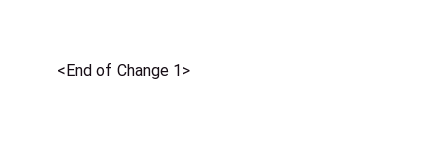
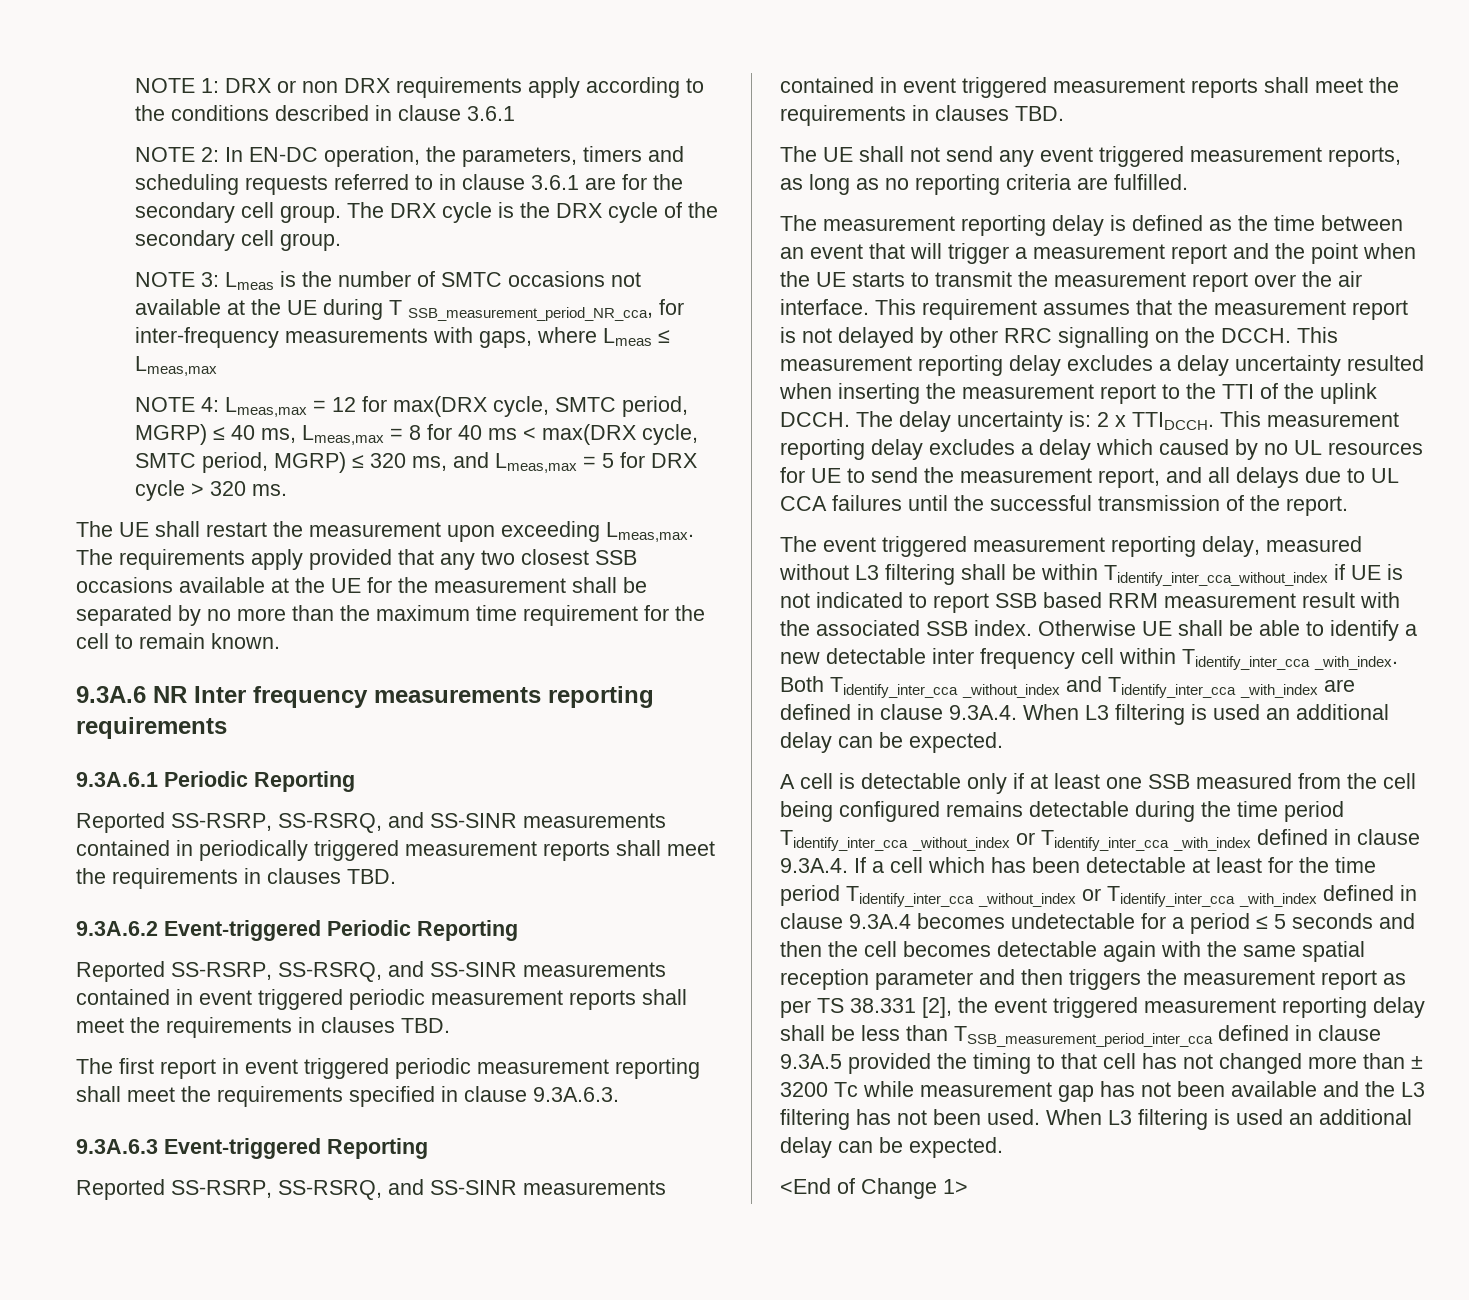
(57, 70) none -> [135,77,705,98] [135,105,516,121] [135,146,685,167] [135,174,684,195] [135,202,719,223] [135,230,342,251] [135,271,642,290] [135,299,685,321] [135,327,671,348] [135,356,218,376] [135,396,689,417] [135,424,699,445] [135,452,698,473] [135,480,288,501] [76,521,694,542] [76,549,637,570] [76,577,647,593] [76,605,705,626] [76,633,280,649] [76,686,654,708] [76,717,227,739] [76,771,355,792] [76,812,666,833] [76,840,715,861] [76,868,396,889] [76,920,518,941] [76,961,666,982] [76,989,687,1010] [76,1017,450,1038] [76,1058,700,1079] [76,1086,619,1107] [76,1138,428,1159] [76,1179,666,1200] [780,77,1399,98] [780,105,1064,126] [780,146,1401,167] [780,174,1188,195] [780,215,1403,236] [780,243,1416,264] [780,271,1362,292] [780,299,1408,320] [780,327,1338,348] [780,355,1424,376] [779,383,1377,404] [780,411,1399,432] [780,439,1423,460] [780,467,1399,488] [780,495,1348,516] [780,536,1362,557] [779,564,1403,586] [780,592,1400,613] [780,620,1417,641] [780,648,1398,670] [780,676,1355,698] [780,704,1389,725] [780,732,1003,753] [780,773,1416,794] [780,801,1344,822] [780,829,1420,851] [780,857,1376,873] [780,885,1417,907] [780,913,1415,934] [780,941,1365,962] [780,969,1406,990] [780,997,1425,1018] [780,1025,1381,1047] [780,1053,1423,1074] [780,1081,1425,1102] [780,1109,1412,1130] [780,1137,1003,1158] NOTE 1: DRX or non DRX requirements apply according to the conditions described in clause 3.6.1 // NOTE 2: In EN-DC operation, the parameters, timers and scheduling requests referred to in clause 3.6.1 are for the secondary cell group. The DRX cycle is the DRX cycle of the secondary cell group. // NOTE 3: Lmeas is the number of SMTC occasions not available at the UE during T SSB_measurement_period_NR_cca, for inter-frequency measurements with gaps, where Lmeas ≤ Lmeas,max // NOTE 4: Lmeas,max = 12 for max(DRX cycle, SMTC period, MGRP) ≤ 40 ms, Lmeas,max = 8 for 40 ms < max(DRX cycle, SMTC period, MGRP) ≤ 320 ms, and Lmeas,max = 5 for DRX cycle > 320 ms. // The UE shall restart the measurement upon exceeding Lmeas,max. The requirements apply provided that any two closest SSB occasions available at the UE for the measurement shall be separated by no more than the maximum time requirement for the cell to remain known. // 9.3A.6 NR Inter frequency measurements reporting requirements // 9.3A.6.1 Periodic Reporting // Reported SS-RSRP, SS-RSRQ, and SS-SINR measurements contained in periodically triggered measurement reports shall meet the requirements in clauses TBD. // 9.3A.6.2 Event-triggered Periodic Reporting // Reported SS-RSRP, SS-RSRQ, and SS-SINR measurements contained in event triggered periodic measurement reports shall meet the requirements in clauses TBD. // The first report in event triggered periodic measurement reporting shall meet the requirements specified in clause 9.3A.6.3. // 9.3A.6.3 Event-triggered Reporting // Reported SS-RSRP, SS-RSRQ, and SS-SINR measurements contained in event triggered measurement reports shall meet the requirements in clauses TBD. // The UE shall not send any event triggered measurement reports, as long as no reporting criteria are fulfilled. // The measurement reporting delay is defined as the time between an event that will trigger a measurement report and the point when the UE starts to transmit the measurement report over the air interface. This requirement assumes that the measurement report is not delayed by other RRC signalling on the DCCH. This measurement reporting delay excludes a delay uncertainty resulted when inserting the measurement report to the TTI of the uplink DCCH. The delay uncertainty is: 2 x TTIDCCH. This measurement reporting delay excludes a delay which caused by no UL resources for UE to send the measurement report, and all delays due to UL CCA failures until the successful transmission of the report. // The event triggered measurement reporting delay, measured without L3 filtering shall be within Tidentify_inter_cca_without_index if UE is not indicated to report SSB based RRM measurement result with the associated SSB index. Otherwise UE shall be able to identify a new detectable inter frequency cell within Tidentify_inter_cca _with_index. Both Tidentify_inter_cca _without_index and Tidentify_inter_cca _with_index are defined in clause 9.3A.4. When L3 filtering is used an additional delay can be expected. // A cell is detectable only if at least one SSB measured from the cell being configured remains detectable during the time period Tidentify_inter_cca _without_index or Tidentify_inter_cca _with_index defined in clause 9.3A.4. If a cell which has been detectable at least for the time period Tidentify_inter_cca _without_index or Tidentify_inter_cca _with_index defined in clause 9.3A.4 becomes undetectable for a period ≤ 5 seconds and then the cell becomes detectable again with the same spatial reception parameter and then triggers the measurement report as per TS 38.331 [2], the event triggered measurement reporting delay shall be less than TSSB_measurement_period_inter_cca defined in clause 9.3A.5 provided the timing to that cell has not changed more than ± 3200 Tc while measurement gap has not been available and the L3 filtering has not been used. When L3 filtering is used an additional delay can be expected. //

